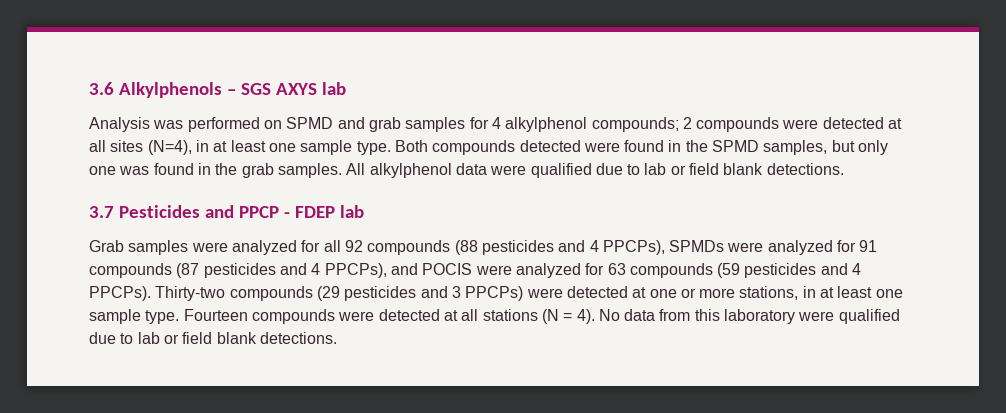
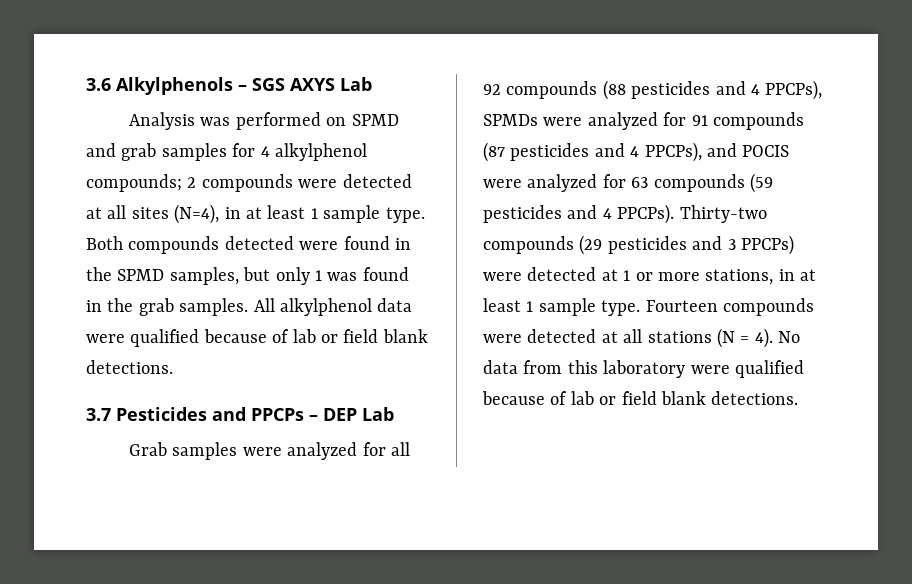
[321,82,346,95] lab -> [340,77,372,91] Lab
[268,143,296,152] one -> [310,208,318,219] 1
[89,166,116,175] one -> [315,270,322,281] 1
[595,163,641,175] due to -> [203,329,290,343] because of
[238,205,364,218] PPCP - FDEP lab -> [251,407,394,421] PPCPs – DEP Lab
[649,289,677,298] one -> [623,270,631,281] 1
[875,289,903,298] one -> [526,301,534,312] 1
[89,332,134,344] due to -> [482,391,568,405] because of

